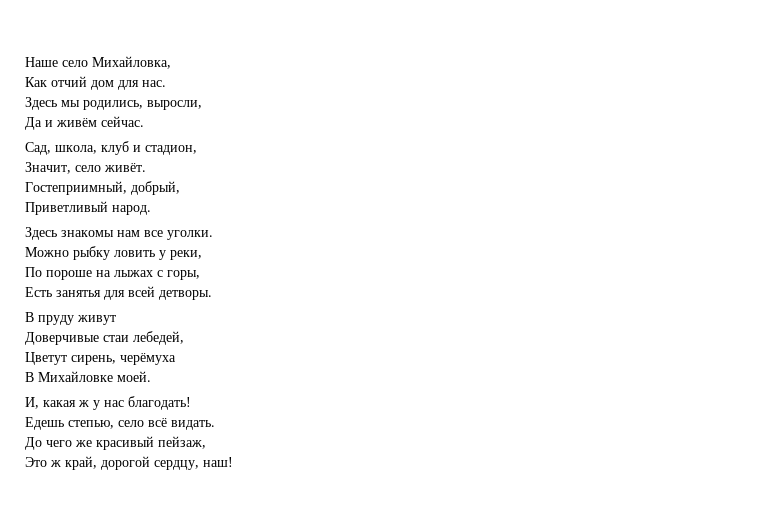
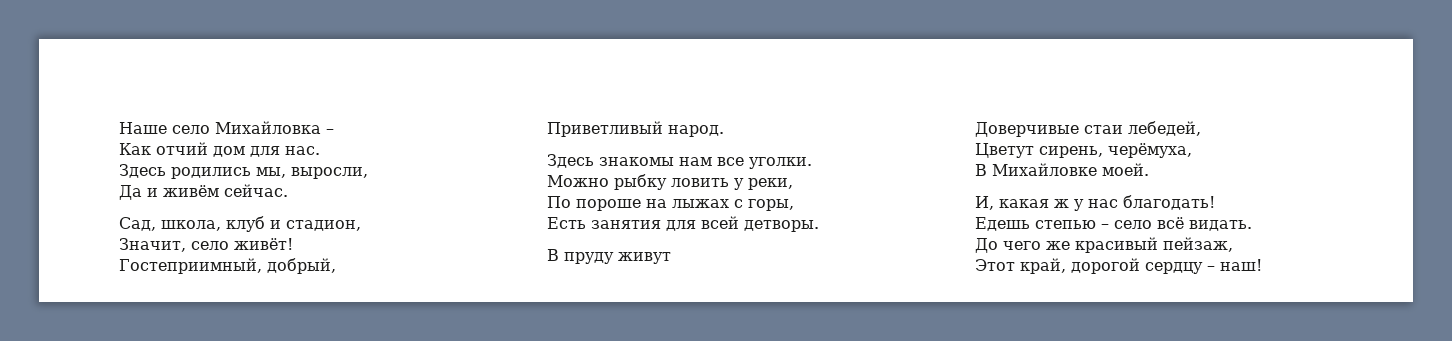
[92,56,171,69] Михайловка, -> [215,121,334,134] Михайловка –
[61,100,143,110] мы родились, -> [171,167,286,179] родились мы,
[104,163,146,172] живёт. -> [234,238,293,250] живёт!
[56,290,101,297] занятья -> [591,220,661,229] занятия
[120,353,176,365] черёмуха -> [1108,143,1192,158] черёмуха,
[68,420,114,429] степью, -> [1035,220,1109,229] степью –
[25,456,199,470] Это ж край, дорогой сердцу, -> [975,258,1215,274] Этот край, дорогой сердцу –

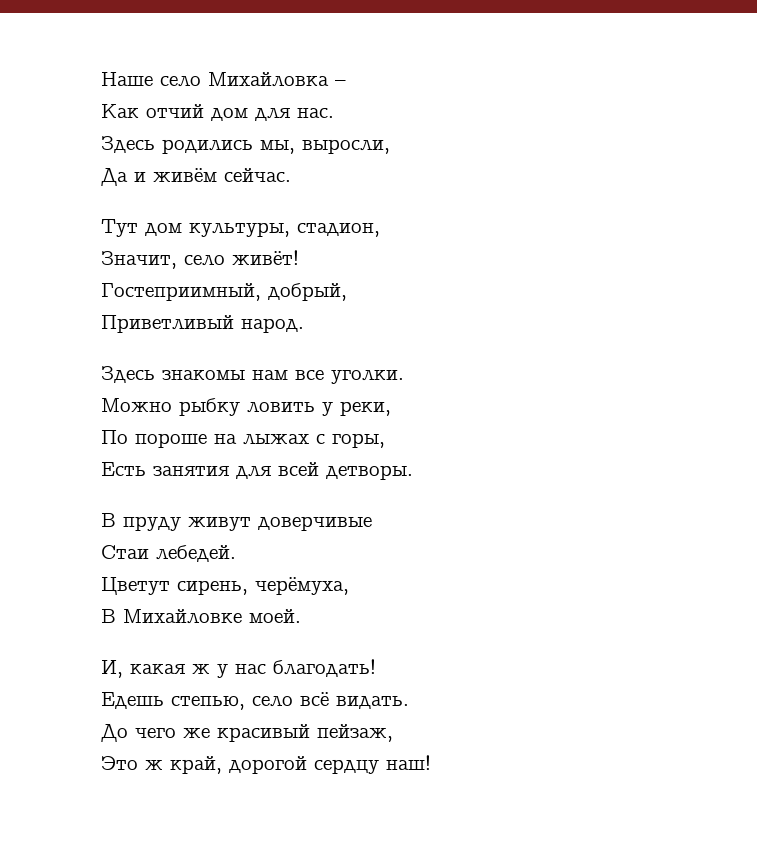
[119,216,281,232] Сад, школа, клуб и -> [101,219,290,237] Тут дом культуры,
[975,121,1201,137] // Доверчивые стаи лебедей, -> [258,516,372,531] [101,545,236,562] доверчивые // Стаи лебедей.
[1035,220,1109,229] степью – -> [171,696,245,710] степью,
[975,259,1015,271] Этот -> [101,756,163,770] Это ж
[1207,266,1215,271] – -> (379, 766) none

